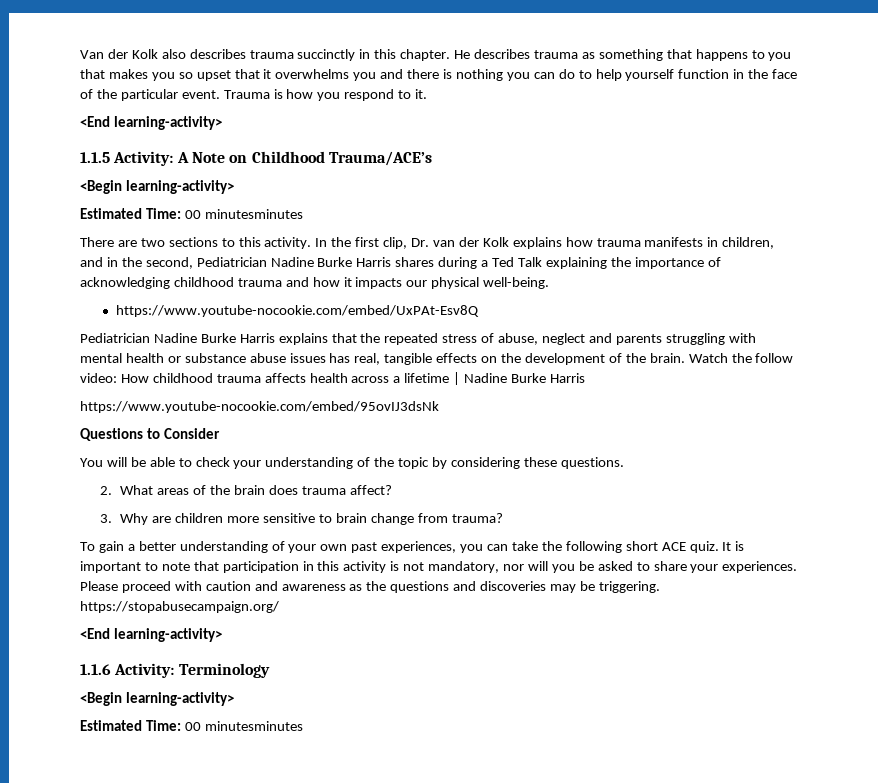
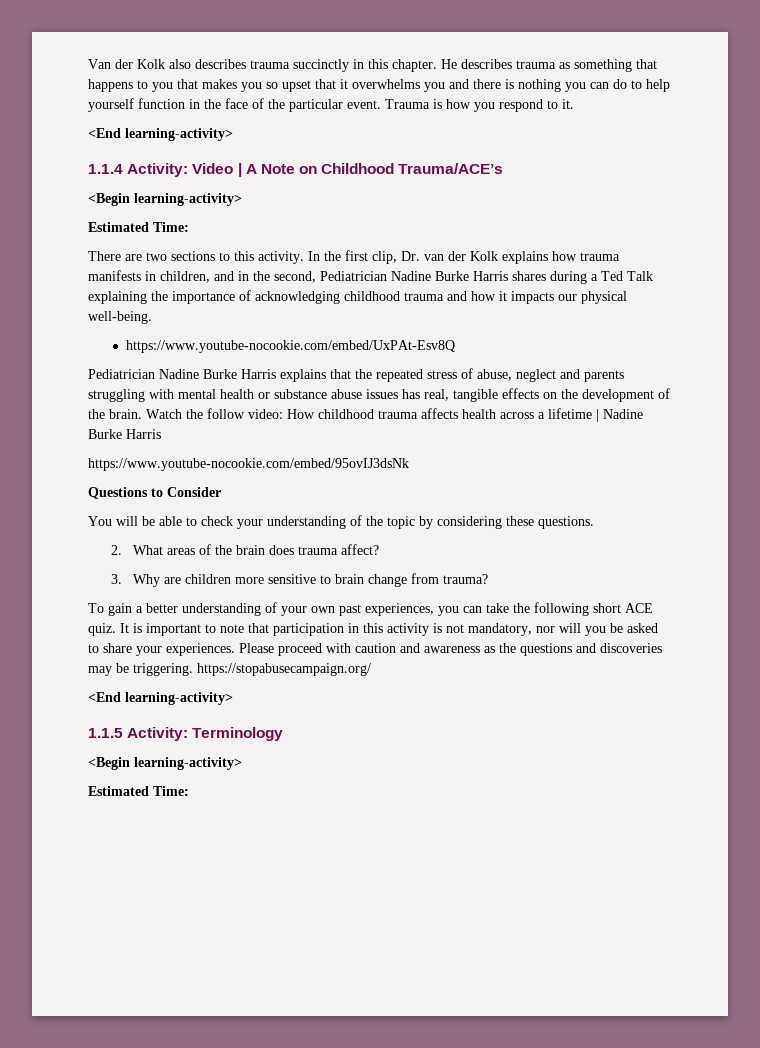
[80,151,174,166] 1.1.5 Activity: -> [88,163,242,177] 1.1.4 Activity: Video |
[184,209,303,219] 00 minutesminutes -> (189, 227) none
[80,664,111,675] 1.1.6 -> [88,728,123,738] 1.1.5
[184,721,303,731] 00 minutesminutes -> (189, 791) none

